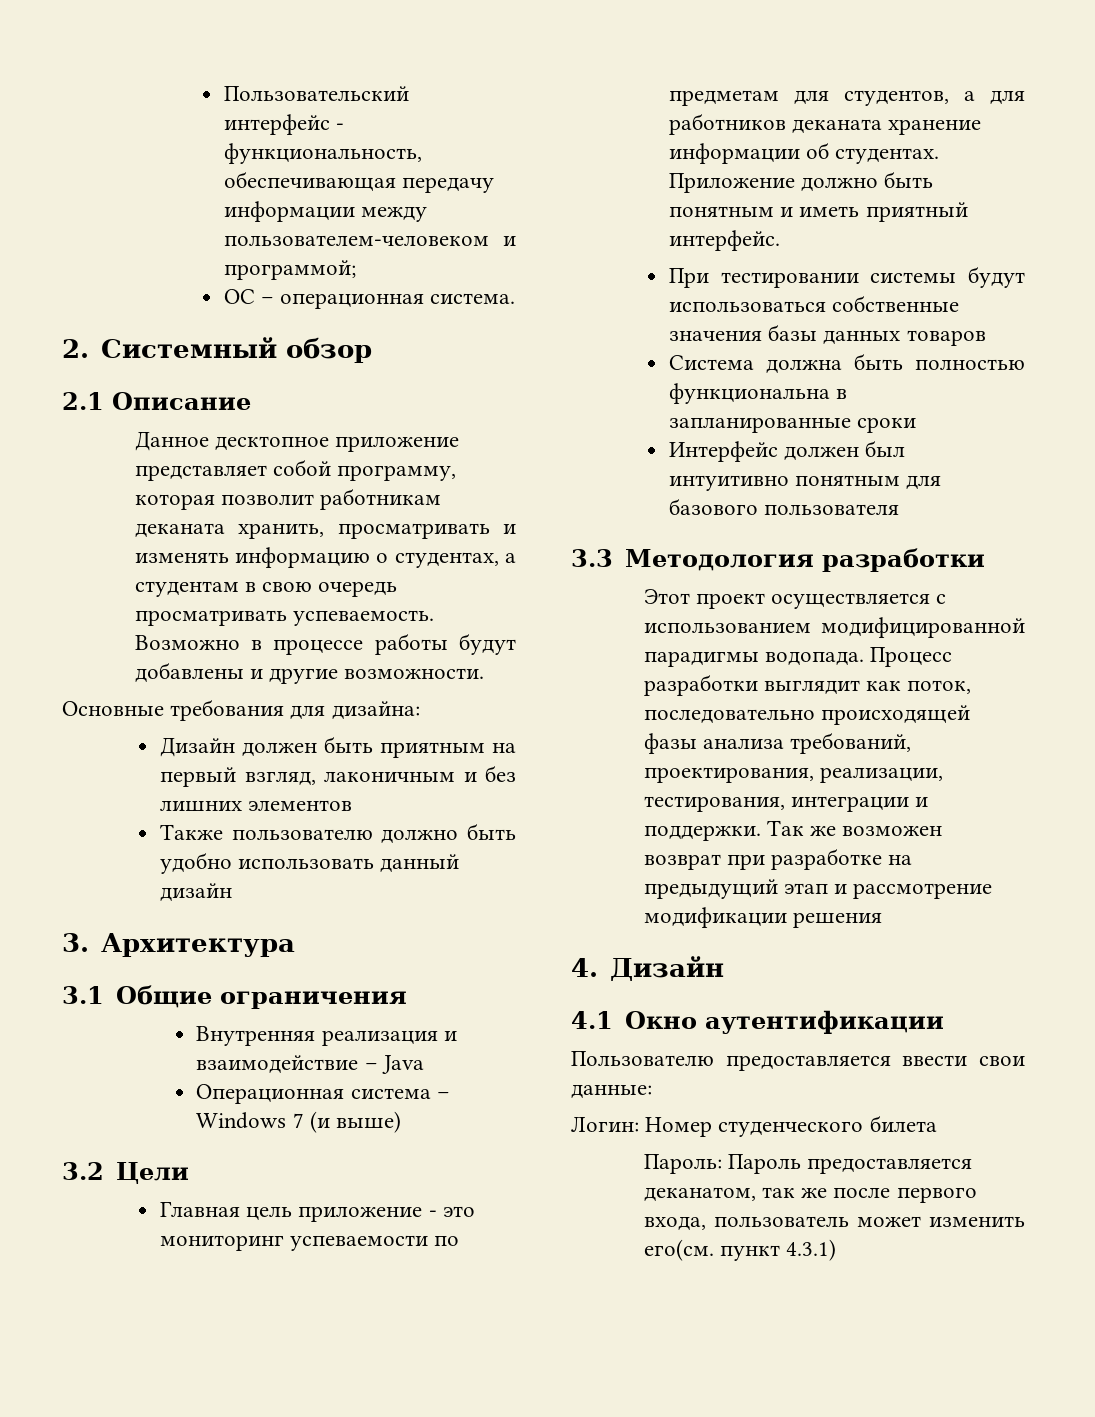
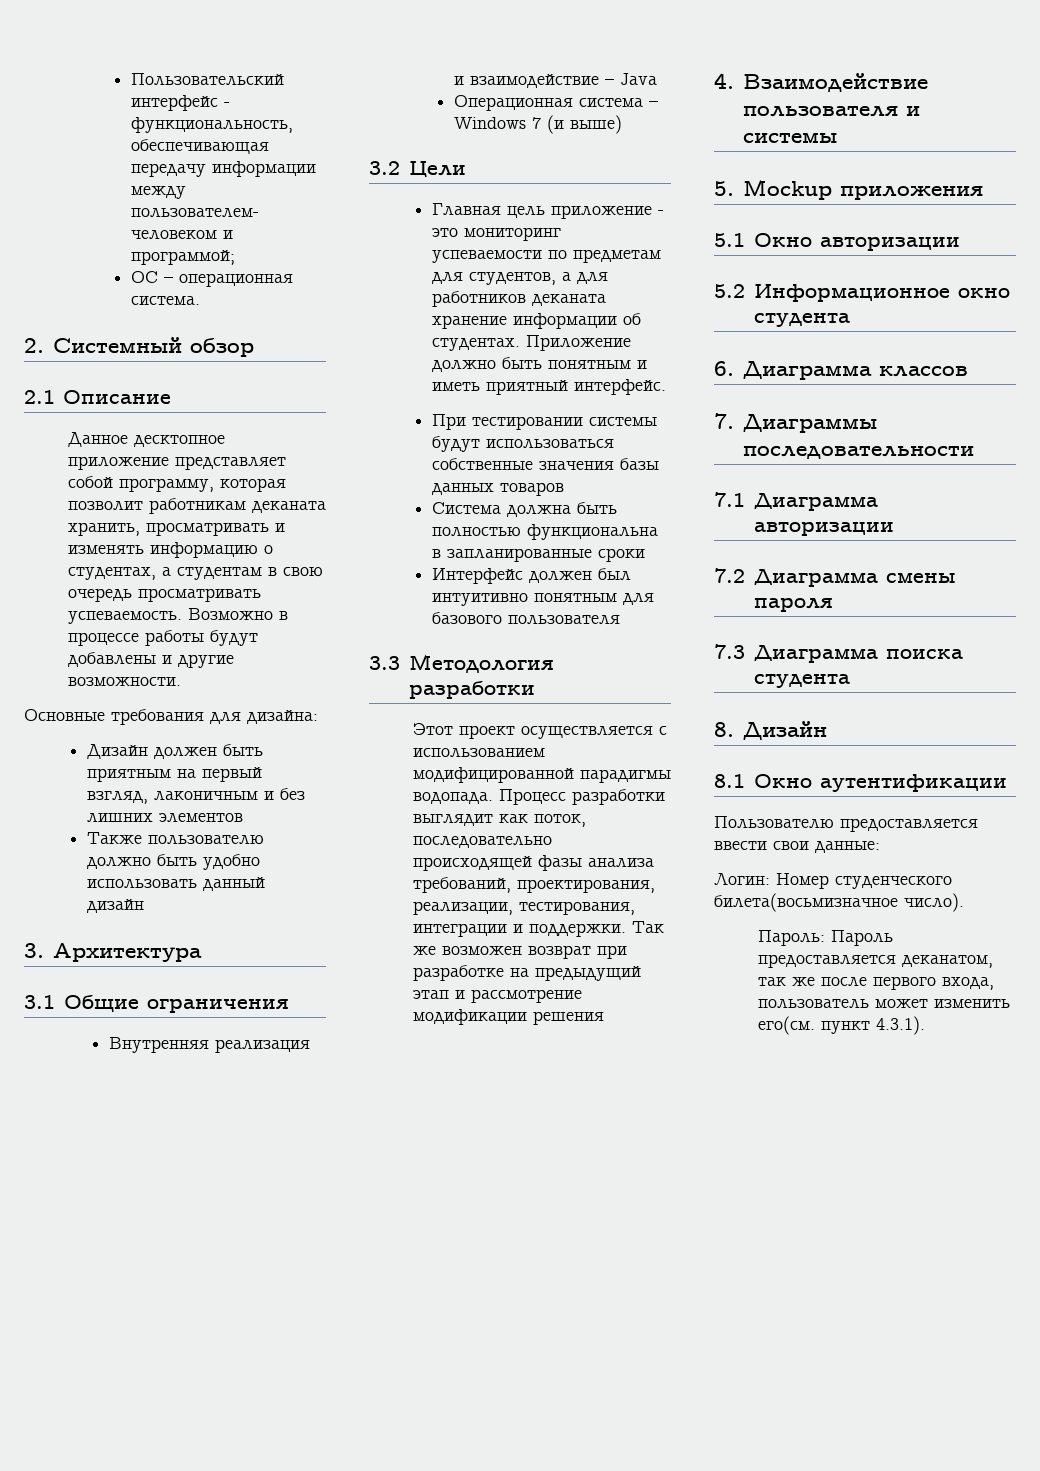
(598, 967) none -> [742,73,928,92] [742,106,920,117] [742,133,837,143] [714,179,983,200] [714,233,960,251] [714,284,1010,302] [753,313,850,327] [714,361,968,380] [714,413,877,433] [742,446,974,459] [714,492,878,511] [753,522,894,536] [714,568,956,587] [753,598,833,612] [714,644,963,663] [753,674,850,688] [714,722,734,737] Взаимодействие пользователя и системы // 5. Mockup приложения // 5.1 Окно авторизации // 5.2 Информационное окно студента // 6. Диаграмма классов // 7. Диаграммы последовательности // 7.1 Диаграмма авторизации // 7.2 Диаграмма смены пароля // 7.3 Диаграмма поиска студента // 8.
[571,1011,613,1029] 4.1 -> [714,774,745,788] 8.1
[869,1115,937,1132] билета -> [714,893,964,912] билета(восьмизначное число).
[786,1239,837,1261] 4.3.1) -> [875,1016,925,1035] 4.3.1).

